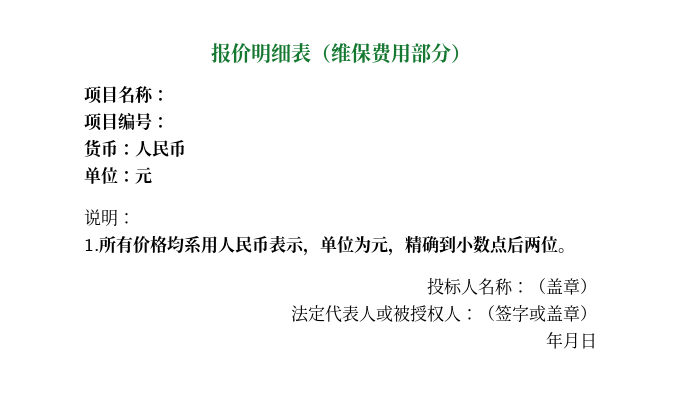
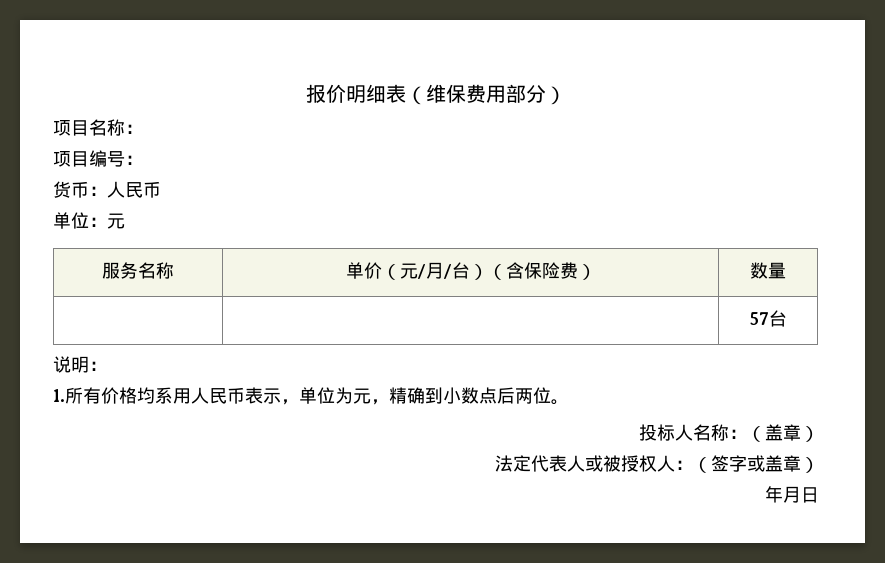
(152, 175) none -> [102,262,174,279] [345,262,596,280] [750,262,786,279] [749,310,787,327] // 服务名称 | 单价（元/月/台）（含保险费） | 数量 // | | 57台

